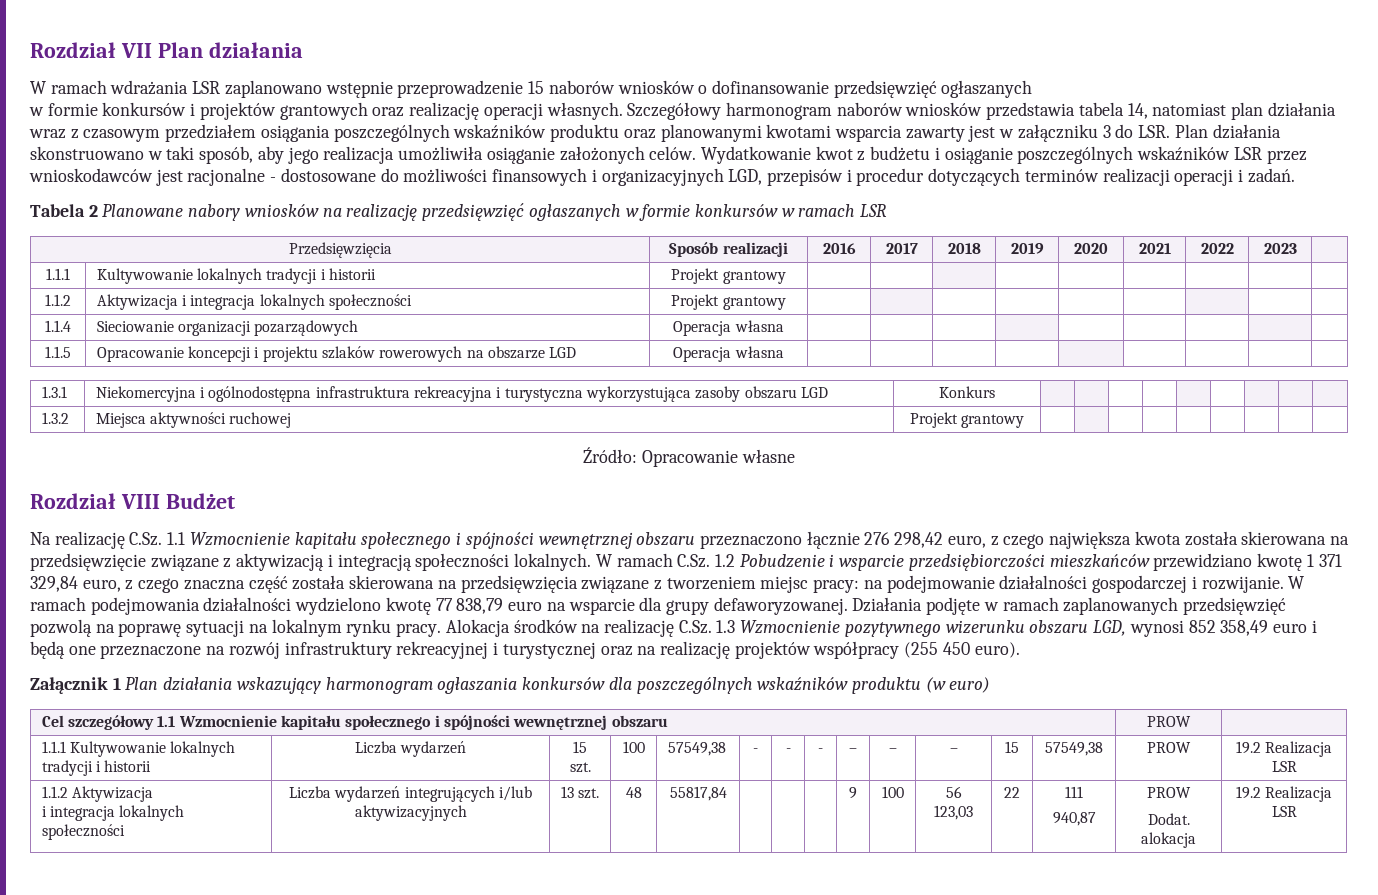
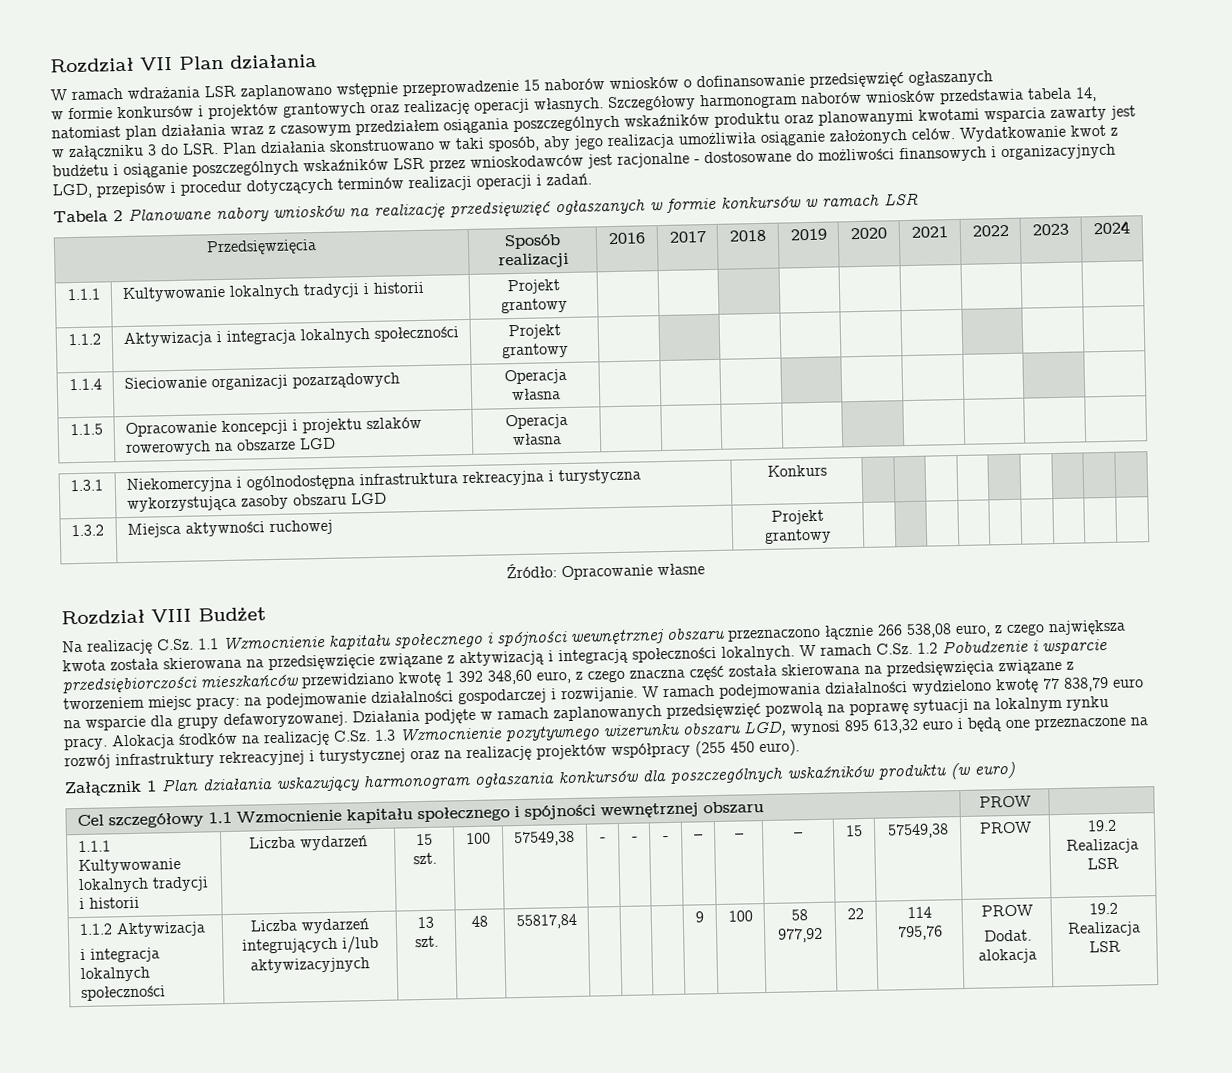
(1297, 248) none -> [1093,220,1130,235] 2024
[864,532,944,548] 276 298,42 -> [877,623,952,639] 266 538,08
[1318,554,1342,567] [30,576,78,592] 371 329,84 -> [458,669,532,685] 392 348,60
[1188,620,1269,636] 852 358,49 -> [844,718,919,734] 895 613,32
[945,786,962,798] [934,805,973,820] 56 123,03 -> [791,909,808,921] [778,927,823,943] 58 977,92
[1065,786,1083,798] [1052,812,1096,826] 111 // 940,87 -> [906,906,932,919] [897,925,943,941] 114 795,76

